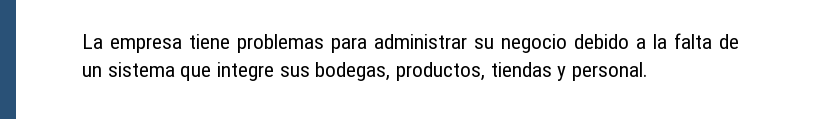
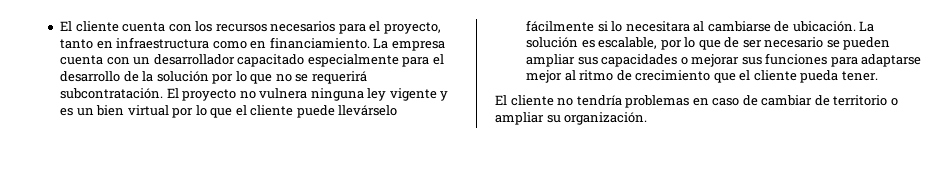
[82,33,739,53] [82,62,649,81] La empresa tiene problemas para administrar su negocio debido a la falta de un sistema que integre sus bodegas, productos, tiendas y personal. -> [60,21,441,34] [60,37,445,51] [60,54,444,67] [60,71,367,84] [60,88,449,101] [60,105,398,118] [526,20,875,32] [526,37,891,50] [526,53,922,67] [526,70,878,83] [495,95,898,108] [495,112,648,125] El cliente cuenta con los recursos necesarios para el proyecto, tanto en infraestructura como en financiamiento. La empresa cuenta con un desarrollador capacitado especialmente para el desarrollo de la solución por lo que no se requerirá subcontratación. El proyecto no vulnera ninguna ley vigente y es un bien virtual por lo que el cliente puede llevárselo fácilmente si lo necesitara al cambiarse de ubicación. La solución es escalable, por lo que de ser necesario se pueden ampliar sus capacidades o mejorar sus funciones para adaptarse mejor al ritmo de crecimiento que el cliente pueda tener. // El cliente no tendría problemas en caso de cambiar de territorio o ampliar su organización.

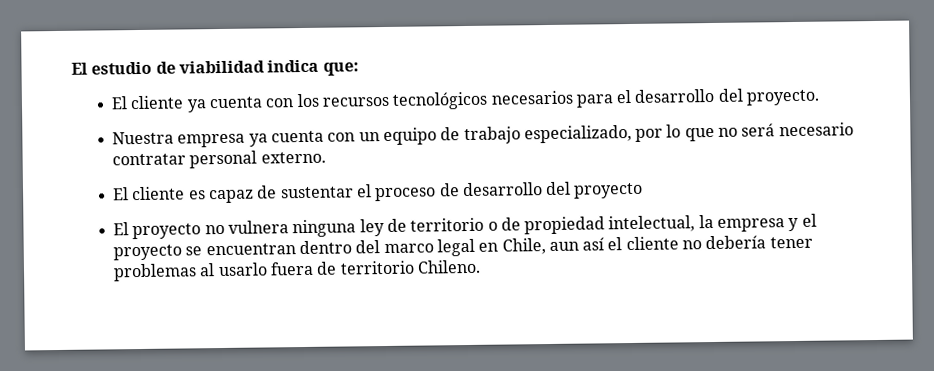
[60,21,119,32] El cliente -> [71,59,359,76] [110,95,207,113] El estudio de viabilidad indica que: // El cliente ya
(267, 28) none -> [392,91,489,110] tecnológicos
[383,22,441,34] [60,37,445,51] [60,54,444,67] [60,71,367,84] [60,88,164,99] proyecto, tanto en infraestructura como en financiamiento. La empresa cuenta con un desarrollador capacitado especialmente para el desarrollo de la solución por lo que no se requerirá subcontratación. -> [634,88,821,106] [111,122,854,148] [111,150,326,169] [111,181,644,204] desarrollo del proyecto. // Nuestra empresa ya cuenta con un equipo de trabajo especializado, por lo que no será necesario contratar personal externo. // El cliente es capaz de sustentar el proceso de desarrollo del proyecto //
[389,88,449,101] [60,105,398,118] [526,20,875,32] [526,37,891,50] [526,53,922,67] [526,70,878,83] [495,95,898,108] [495,112,648,125] vigente y es un bien virtual por lo que el cliente puede llevárselo fácilmente si lo necesitara al cambiarse de ubicación. La solución es escalable, por lo que de ser necesario se pueden ampliar sus capacidades o mejorar sus funciones para adaptarse mejor al ritmo de crecimiento que el cliente pueda tener. // El cliente no tendría problemas en caso de cambiar de territorio o ampliar su organización. -> [386,213,817,235] [112,235,813,261] [112,259,481,282] de territorio o de propiedad intelectual, la empresa y el proyecto se encuentran dentro del marco legal en Chile, aun así el cliente no debería tener problemas al usarlo fuera de territorio Chileno.

